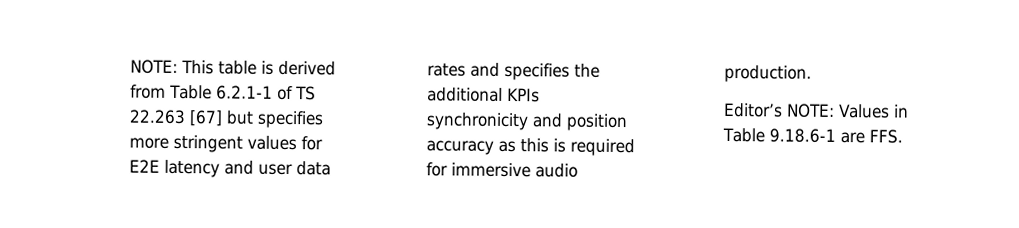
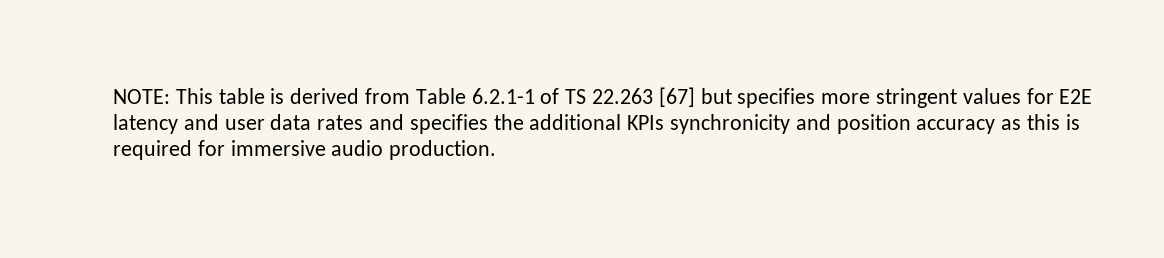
[722,102,909,119] [721,127,903,144] // Editor’s NOTE: Values in Table 9.18.6-1 are FFS. -> (497, 150) none

